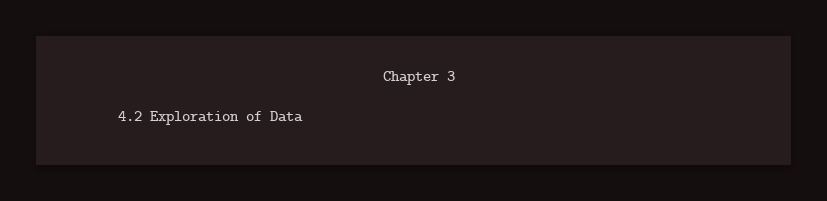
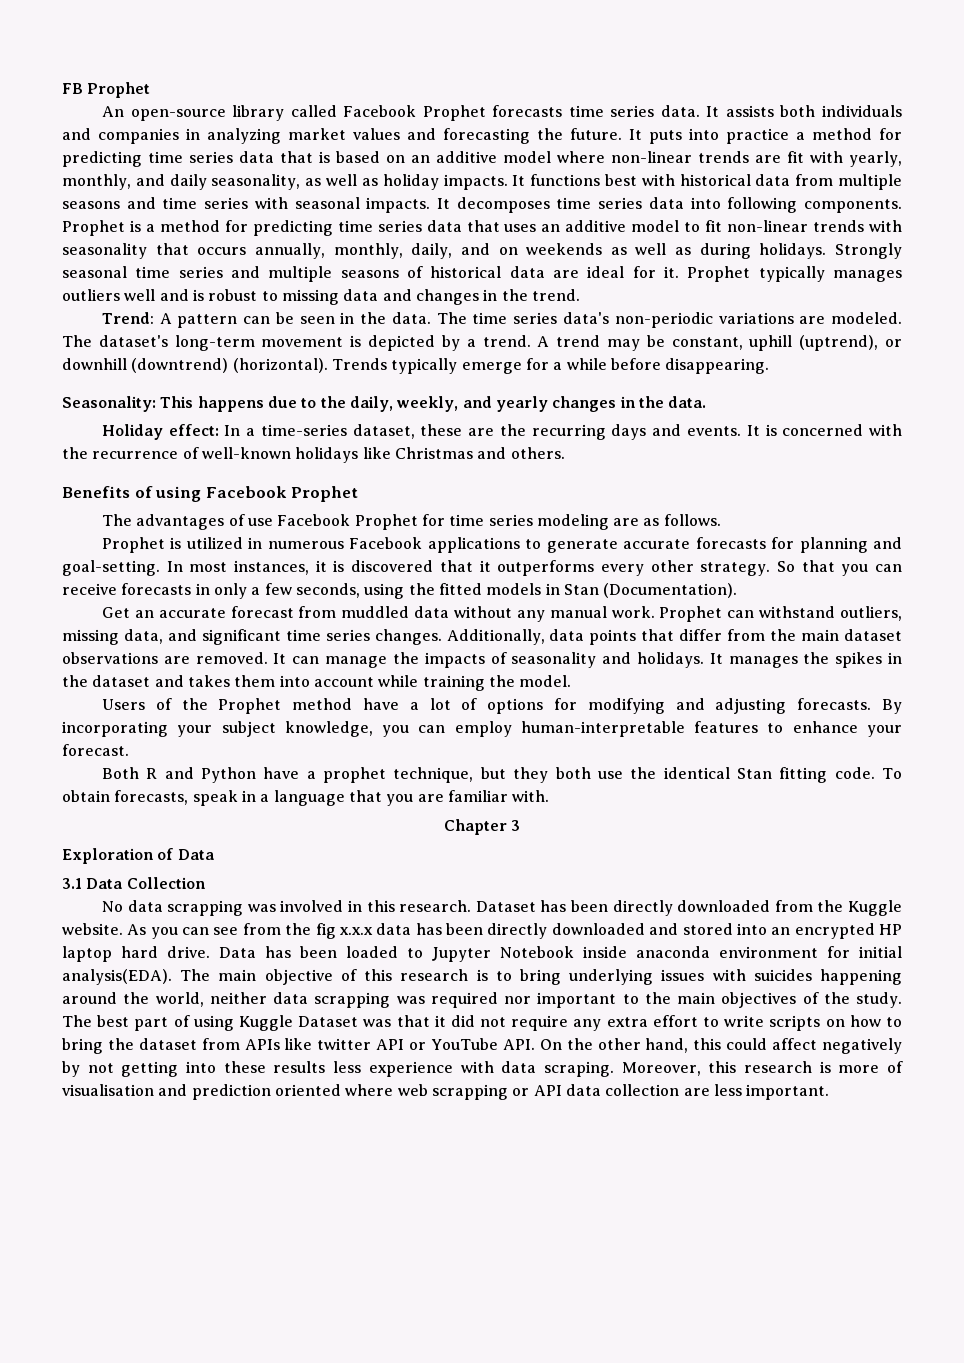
(383, 78) none -> [62,82,151,98] [101,105,903,121] [62,128,902,144] [62,151,902,167] [62,174,902,190] [62,197,902,213] [62,220,903,236] [62,243,902,259] [62,266,903,282] [62,289,580,305] [101,312,902,328] [62,335,902,351] [62,358,770,374] [62,396,707,412] [101,424,902,440] [62,447,565,463] [62,486,359,502] [101,514,721,530] [101,537,903,553] [62,560,902,576] [62,583,738,599] [101,606,903,622] [62,629,903,645] [62,652,902,668] [62,675,572,691] [101,698,903,714] [62,721,902,737] [62,744,129,756] [101,767,903,783] [62,790,550,806] FB Prophet // An open-source library called Facebook Prophet forecasts time series data. It assists both individuals and companies in analyzing market values and forecasting the future. It puts into practice a method for predicting time series data that is based on an additive model where non-linear trends are fit with yearly, monthly, and daily seasonality, as well as holiday impacts. It functions best with historical data from multiple seasons and time series with seasonal impacts. It decomposes time series data into following components. Prophet is a method for predicting time series data that uses an additive model to fit non-linear trends with seasonality that occurs annually, monthly, daily, and on weekends as well as during holidays. Strongly seasonal time series and multiple seasons of historical data are ideal for it. Prophet typically manages outliers well and is robust to missing data and changes in the trend. // Trend: A pattern can be seen in the data. The time series data's non-periodic variations are modeled. The dataset's long-term movement is depicted by a trend. A trend may be constant, uphill (uptrend), or downhill (downtrend) (horizontal). Trends typically emerge for a while before disappearing. // Seasonality: This happens due to the daily, weekly, and yearly changes in the data. // Holiday effect: In a time-series dataset, these are the recurring days and events. It is concerned with the recurrence of well-known holidays like Christmas and others. // Benefits of using Facebook Prophet // The advantages of use Facebook Prophet for time series modeling are as follows. // Prophet is utilized in numerous Facebook applications to generate accurate forecasts for planning and goal-setting. In most instances, it is discovered that it outperforms every other strategy. So that you can receive forecasts in only a few seconds, using the fitted models in Stan (Documentation). // Get an accurate forecast from muddled data without any manual work. Prophet can withstand outliers, missing data, and significant time series changes. Additionally, data points that differ from the main dataset observations are removed. It can manage the impacts of seasonality and holidays. It manages the spikes in the dataset and takes them into account while training the model. // Users of the Prophet method have a lot of options for modifying and adjusting forecasts. By incorporating your subject knowledge, you can employ human-interpretable features to enhance your forecast. // Both R and Python have a prophet technique, but they both use the identical Stan fitting code. To obtain forecasts, speak in a language that you are familiar with. //
[118,111,142,121] 4.2 -> (521, 825) none
(303, 116) none -> [62,877,206,889] [101,900,902,916] [62,923,902,939] [62,946,902,962] [62,969,902,985] [62,992,902,1008] [62,1015,902,1031] [62,1038,902,1054] [62,1061,903,1077] [62,1084,830,1100] // 3.1 Data Collection // No data scrapping was involved in this research. Dataset has been directly downloaded from the Kuggle website. As you can see from the fig x.x.x data has been directly downloaded and stored into an encrypted HP laptop hard drive. Data has been loaded to Jupyter Notebook inside anaconda environment for initial analysis(EDA). The main objective of this research is to bring underlying issues with suicides happening around the world, neither data scrapping was required nor important to the main objectives of the study. The best part of using Kuggle Dataset was that it did not require any extra effort to write scripts on how to bring the dataset from APIs like twitter API or YouTube API. On the other hand, this could affect negatively by not getting into these results less experience with data scraping. Moreover, this research is more of visualisation and prediction oriented where web scrapping or API data collection are less important.

